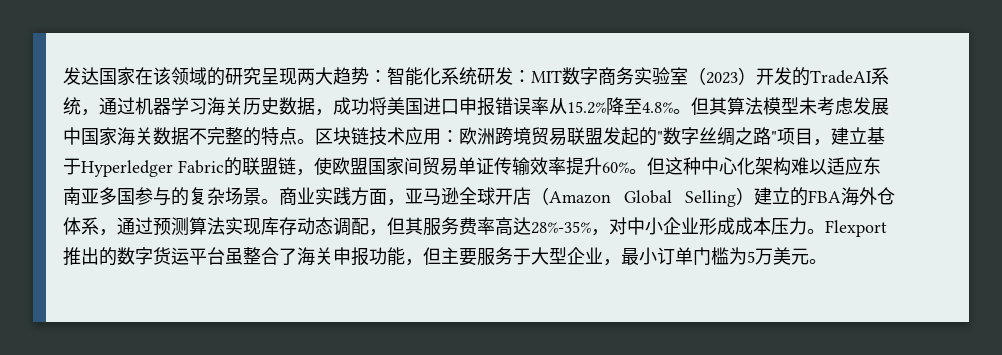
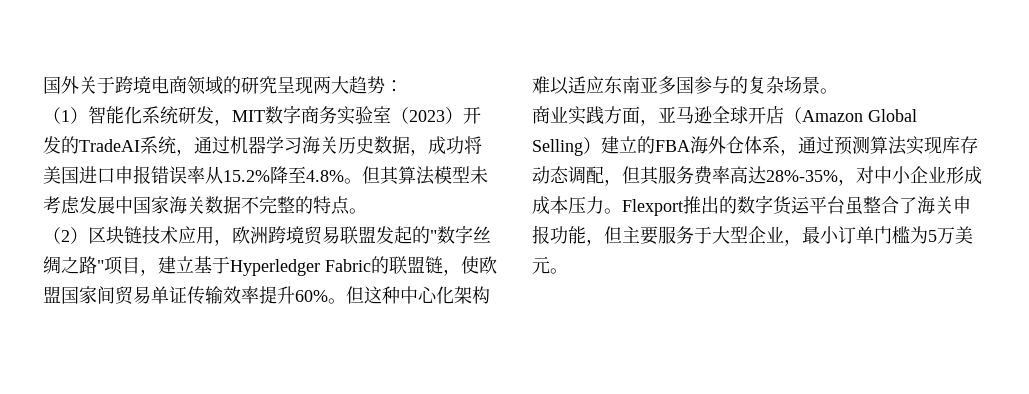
[63,67,171,86] 发达国家在该 -> [43,76,187,94] 国外关于跨境电商
(387, 76) none -> [43,107,88,124] // （1）
[513,70,531,83] ： -> [214,119,232,126] ，
(315, 141) none -> [43,227,88,244] // （2）
[441,130,459,143] ： -> [214,239,232,246] ，
(279, 201) none -> (838, 91) //

